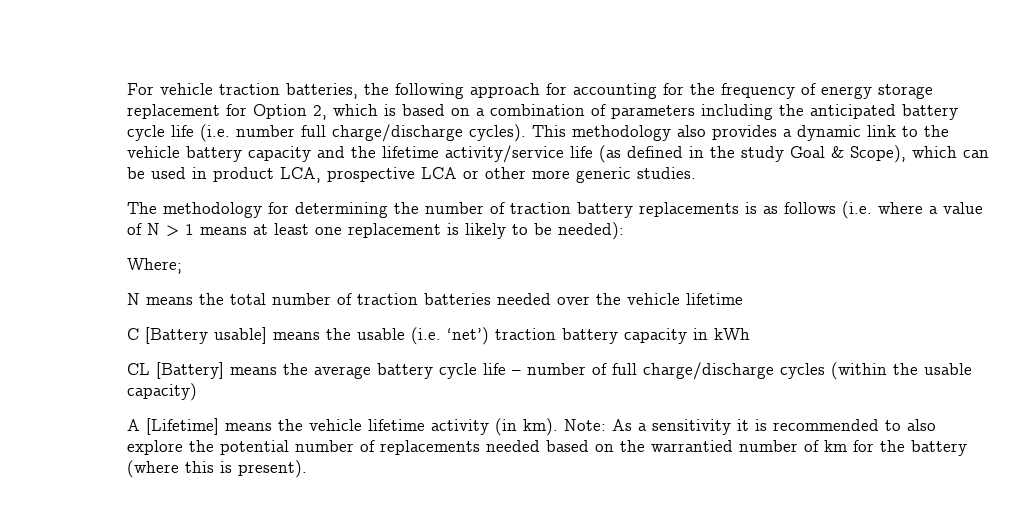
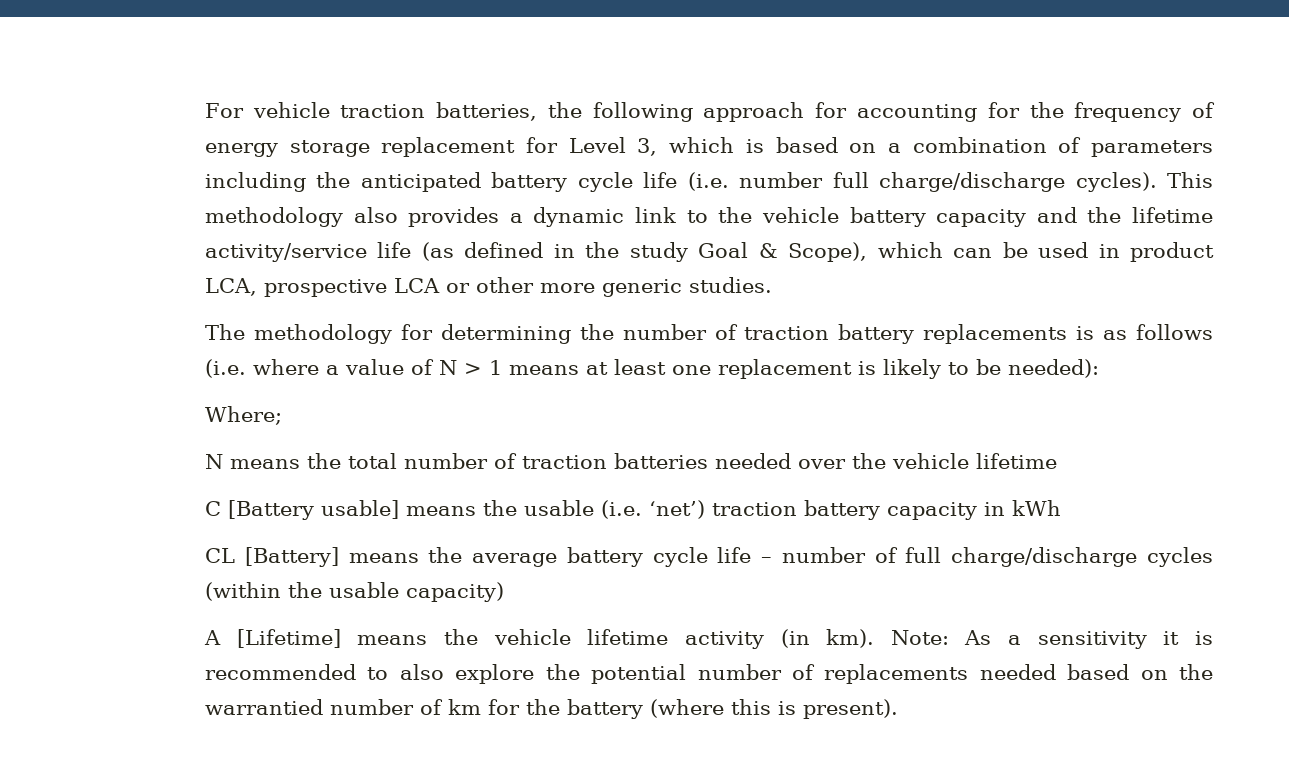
[252,104,327,120] Option 2, -> [568,137,658,156] Level 3,

